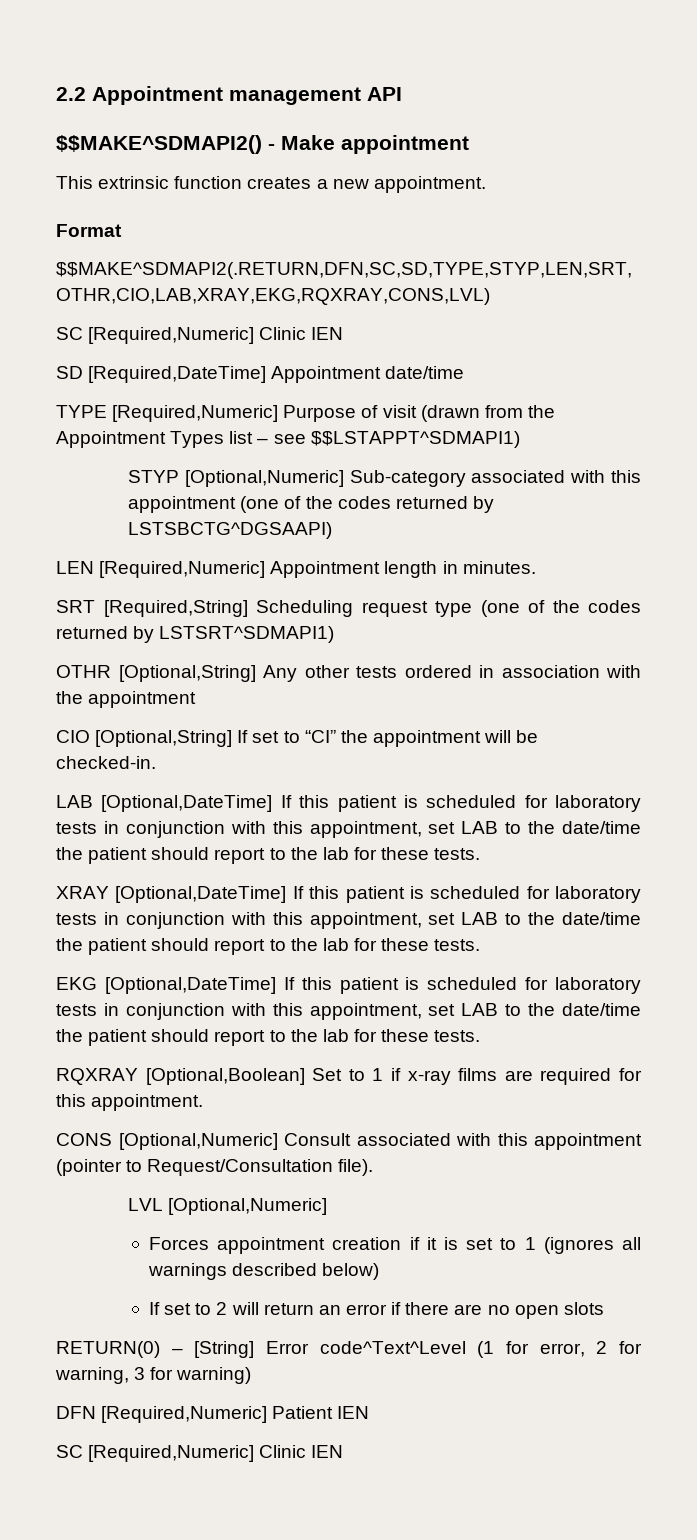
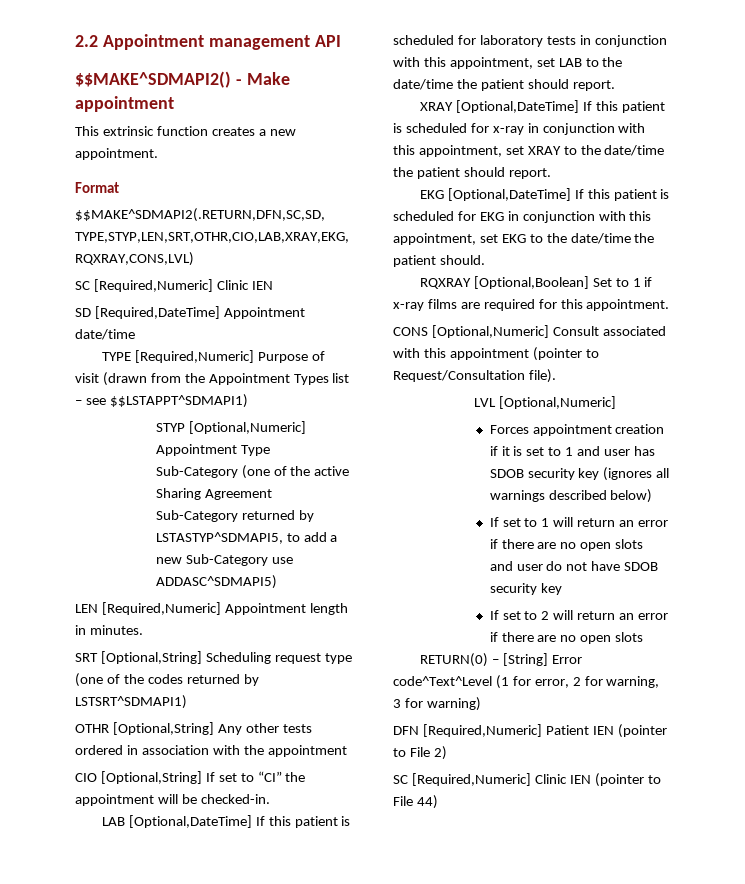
[349,470,641,487] [128,496,494,513] [128,522,333,539] Sub-category associated with this appointment (one of the codes returned by LSTSBCTG^DGSAAPI) -> [155,444,270,456] [155,465,350,479] [155,488,272,500] [155,510,314,522] [155,532,338,544] [155,554,293,566] [155,575,277,589] Appointment Type Sub-Category (one of the active Sharing Agreement Sub-Category returned by LSTASTYP^SDMAPI5, to add a new Sub-Category use ADDASC^SDMAPI5)
[103,600,248,617] [Required,String] -> [100,651,202,664] [Optional,String]
[214,847,481,864] report to the lab for these tests. -> [572,80,615,91] report.
[555,886,641,903] [56,912,641,929] [56,938,481,955] laboratory tests in conjunction with this appointment, set LAB to the date/time the patient should report to the lab for these tests. -> [492,123,646,135] [393,145,665,157] [393,167,551,179] x-ray in conjunction with this appointment, set XRAY to the date/time the patient should report.
[555,977,641,994] [56,1003,641,1020] [56,1029,481,1046] laboratory tests in conjunction with this appointment, set LAB to the date/time the patient should report to the lab for these tests. -> [479,211,652,223] [393,233,655,245] [393,255,485,267] EKG in conjunction with this appointment, set EKG to the date/time the patient should.
(536, 1243) none -> [577,446,655,456] [489,468,600,480] and user has SDOB security key
(380, 1271) none -> [489,517,669,527] [489,539,644,551] [489,561,659,571] [489,583,562,595] // If set to 1 will return an error if there are no open slots and user do not have SDOB security key
[56,1445,344,1462] // SC [Required,Numeric] Clinic IEN -> [617,724,667,738] [393,746,447,760] [393,773,661,787] [393,795,438,809] (pointer to File 2) // SC [Required,Numeric] Clinic IEN (pointer to File 44)

